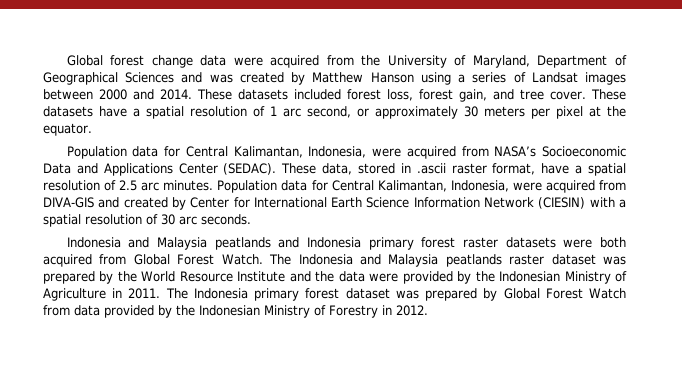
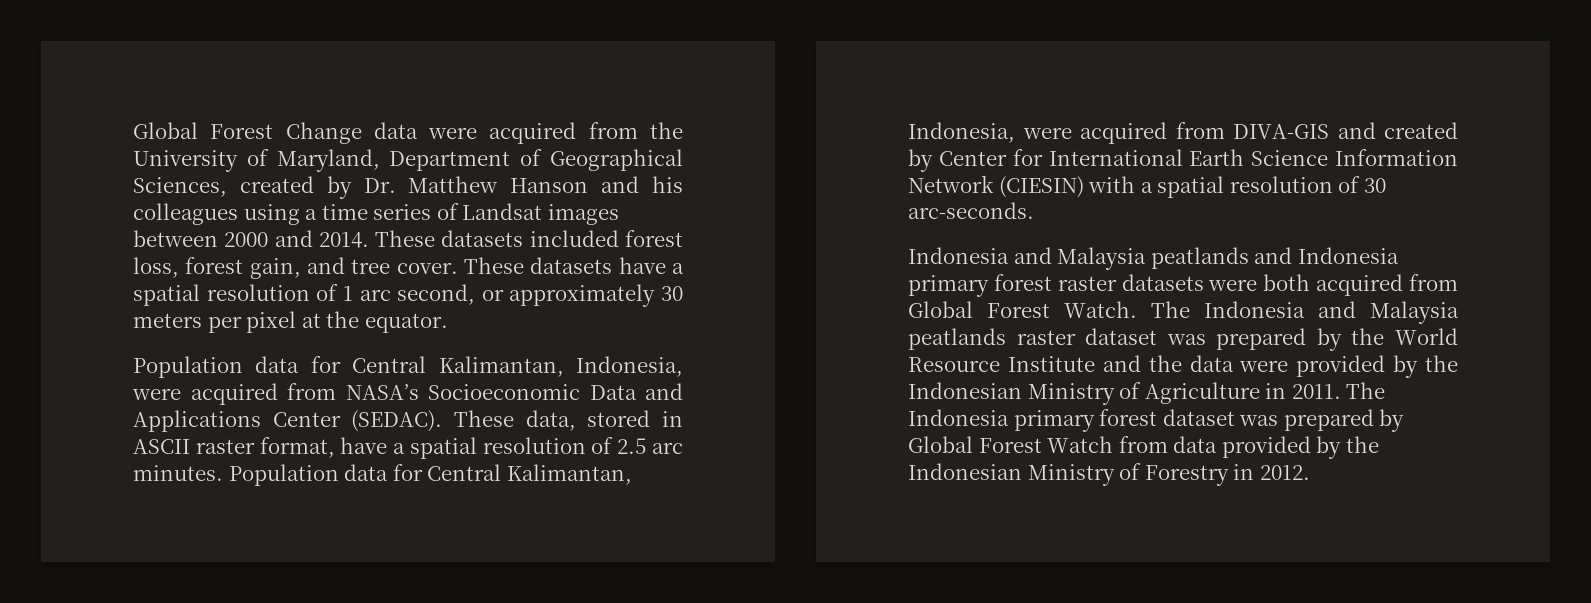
[66,55,193,68] Global forest change -> [133,122,362,144] Global Forest Change
[125,72,306,85] Sciences and was created by -> [133,176,396,199] Sciences, created by Dr.
(414, 77) none -> [601,176,683,193] [133,203,238,225] and his colleagues
(466, 78) none -> [321,204,368,220] time
[416,163,446,174] .ascii -> [133,439,190,454] ASCII
[179,214,251,225] arc seconds. -> [908,202,1034,219] arc-seconds.

